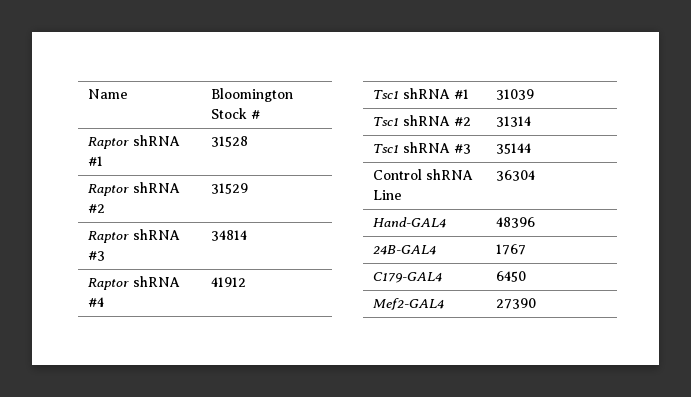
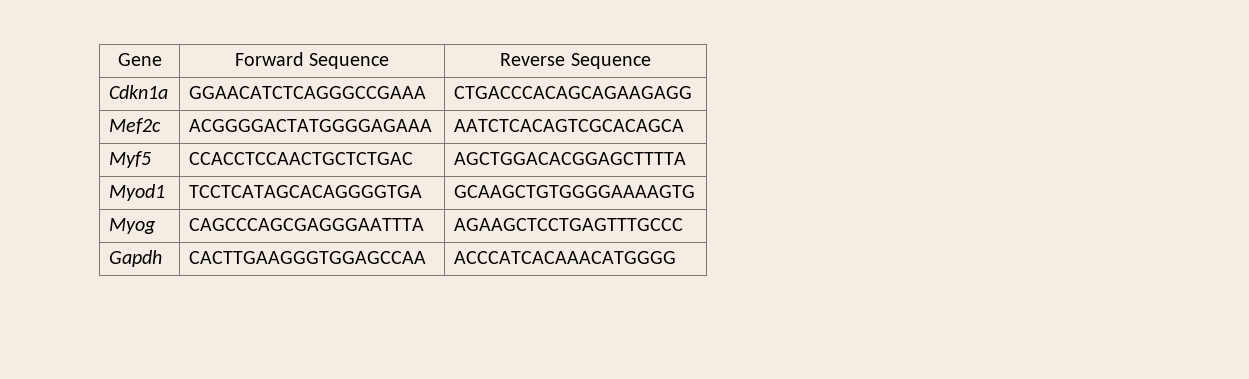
[87,89,128,99] [210,88,293,102] [210,108,260,119] [87,135,180,149] [87,156,103,166] [210,136,248,147] [87,182,180,196] [87,204,105,213] [210,183,248,194] [87,229,180,243] [87,251,105,261] [210,230,247,241] [87,276,180,290] [87,297,104,307] [210,277,246,287] [372,88,469,99] [495,89,534,100] [372,115,471,126] [495,116,531,127] [372,142,471,154] [495,143,531,154] [372,169,473,180] [372,190,402,200] [495,170,535,181] [372,217,446,228] [495,217,535,228] [372,245,436,255] [495,244,526,255] [372,272,442,283] [495,271,526,282] [372,298,444,310] [495,298,536,309] Name | Bloomington Stock # // Raptor shRNA #1 | 31528 // Raptor shRNA #2 | 31529 // Raptor shRNA #3 | 34814 // Raptor shRNA #4 | 41912 // Tsc1 shRNA #1 | 31039 // Tsc1 shRNA #2 | 31314 // Tsc1 shRNA #3 | 35144 // Control shRNA Line | 36304 // Hand-GAL4 | 48396 // 24B-GAL4 | 1767 // C179-GAL4 | 6450 // Mef2-GAL4 | 27390 -> [117,53,162,66] [234,52,390,69] [500,53,651,69] [109,85,169,99] [189,86,427,99] [454,86,693,99] [109,118,162,134] [189,119,433,132] [454,119,685,132] [109,151,152,168] [189,152,414,165] [454,152,687,165] [109,184,166,201] [189,185,423,198] [454,185,696,198] [109,218,157,234] [189,218,425,231] [454,218,684,231] [109,250,163,267] [189,251,427,264] [454,251,677,264] Gene | Forward Sequence | Reverse Sequence // Cdkn1a | GGAACATCTCAGGGCCGAAA | CTGACCCACAGCAGAAGAGG // Mef2c | ACGGGGACTATGGGGAGAAA | AATCTCACAGTCGCACAGCA // Myf5 | CCACCTCCAACTGCTCTGAC | AGCTGGACACGGAGCTTTTA // Myod1 | TCCTCATAGCACAGGGGTGA | GCAAGCTGTGGGGAAAAGTG // Myog | CAGCCCAGCGAGGGAATTTA | AGAAGCTCCTGAGTTTGCCC // Gapdh | CACTTGAAGGGTGGAGCCAA | ACCCATCACAAACATGGGG

